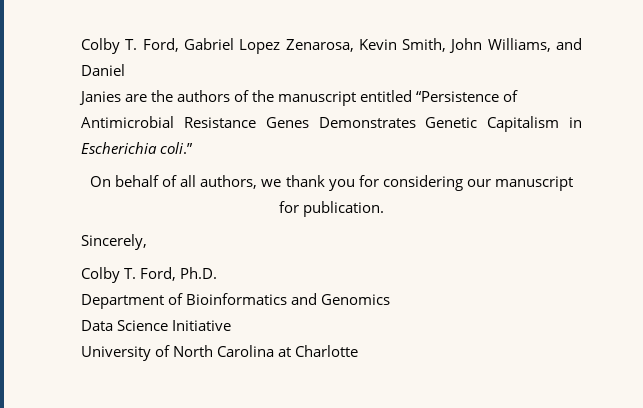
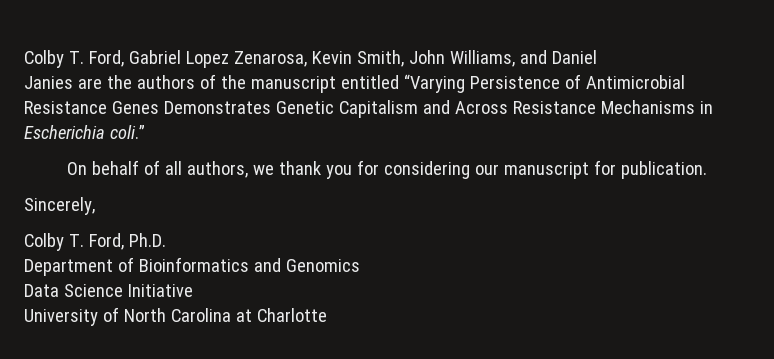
[416,91,500,102] “Persistence -> [403,74,560,93] “Varying Persistence
(560, 124) none -> [422,100,695,114] and Across Resistance Mechanisms

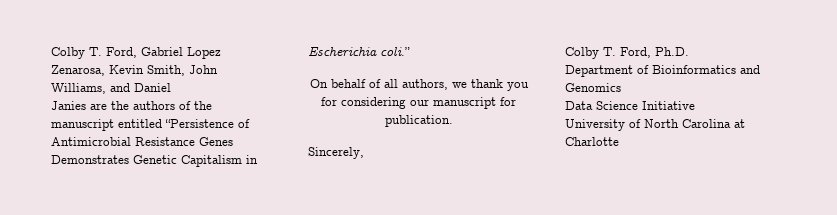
[403,74,560,93] “Varying Persistence -> [165,119,234,128] “Persistence
[422,100,695,114] and Across Resistance Mechanisms -> (242, 161) none

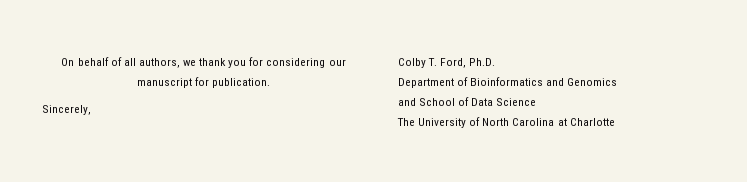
[51,47,221,59] [51,65,218,76] [51,83,171,94] [51,101,212,110] [51,119,250,131] [51,137,233,146] [51,155,258,167] [308,47,410,56] Colby T. Ford, Gabriel Lopez Zenarosa, Kevin Smith, John Williams, and Daniel // Janies are the authors of the manuscript entitled “Persistence of Antimicrobial Resistance Genes Demonstrates Genetic Capitalism in Escherichia coli.” // -> (61, 62) none
(621, 87) none -> [398,97,470,106] and School of
[642,101,695,110] Initiative // -> [397,118,415,126] // The

